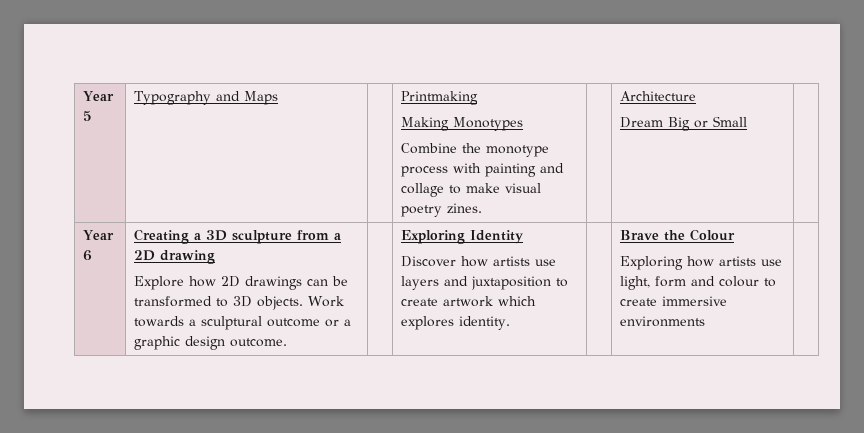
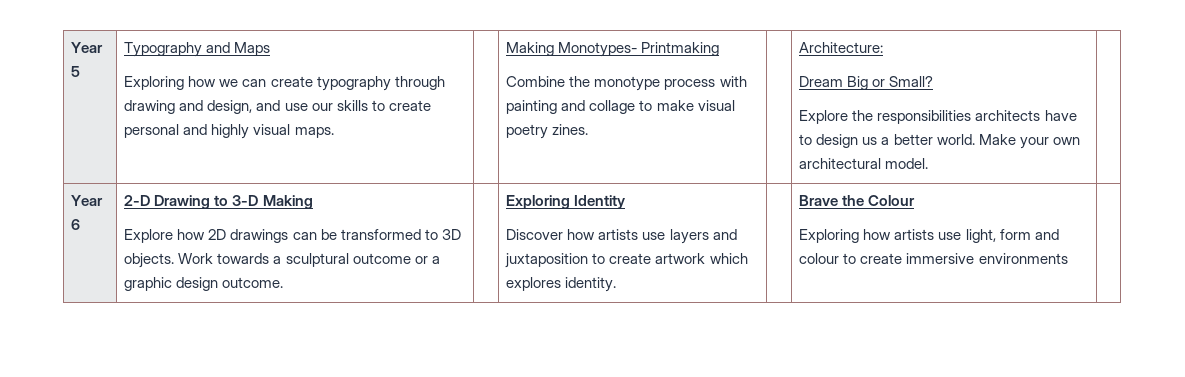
(278, 98) | | -> [124,76,445,91] [124,100,431,114] [124,124,334,139] [506,42,638,57] // Exploring how we can create typography through drawing and design, and use our skills to create personal and highly visual maps. | | Making Monotypes-
[400,117,523,131] // Making Monotypes -> (720, 49) none
[619,91,696,101] Architecture -> [799,42,884,53] Architecture:
[712,116,747,127] [82,230,114,240] [82,250,92,261] [133,229,341,244] [133,250,215,264] Small | // Year 6 | Creating a 3D sculpture from a 2D drawing -> [889,76,934,87] [799,110,1077,124] [799,134,1080,149] [799,158,929,169] [71,195,104,206] [71,219,81,230] [124,195,313,209] Small? // Explore the responsibilities architects have to design us a better world. Make your own architectural model. | // Year 6 | 2-D Drawing to 3-D Making

